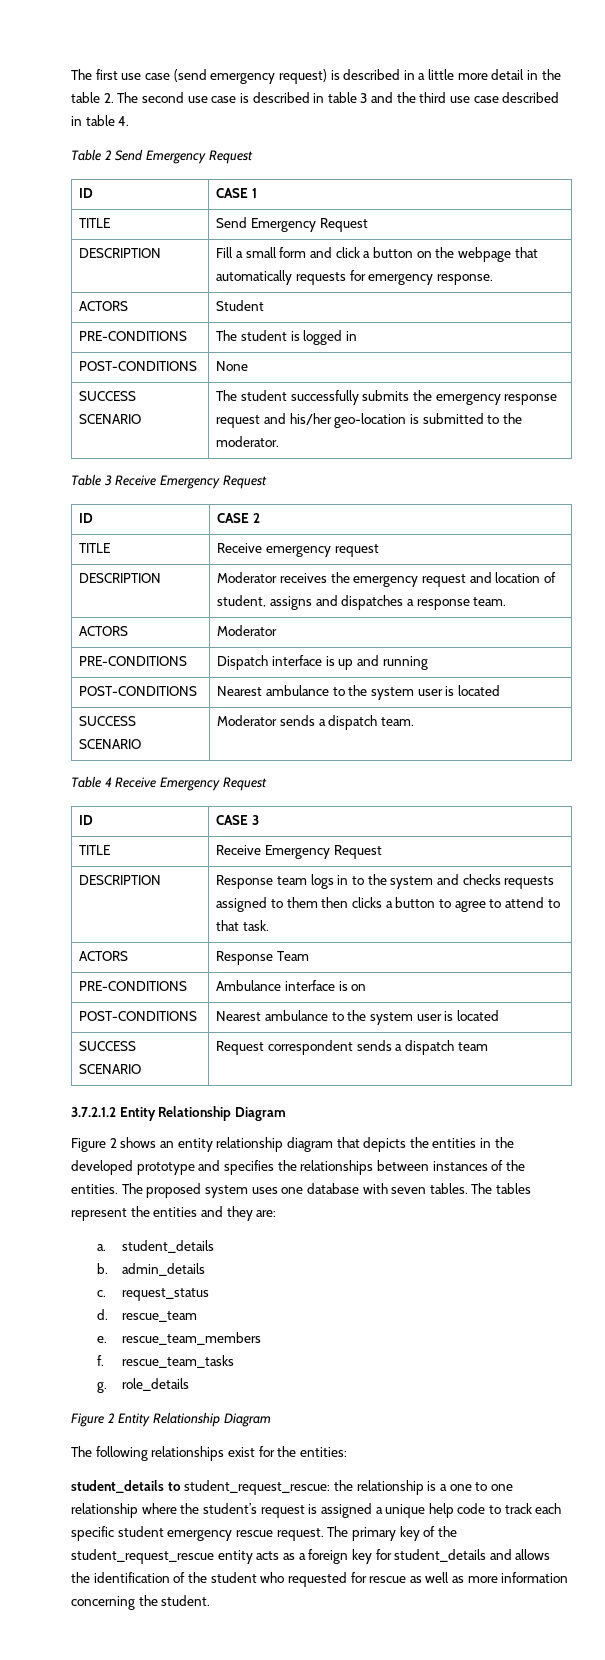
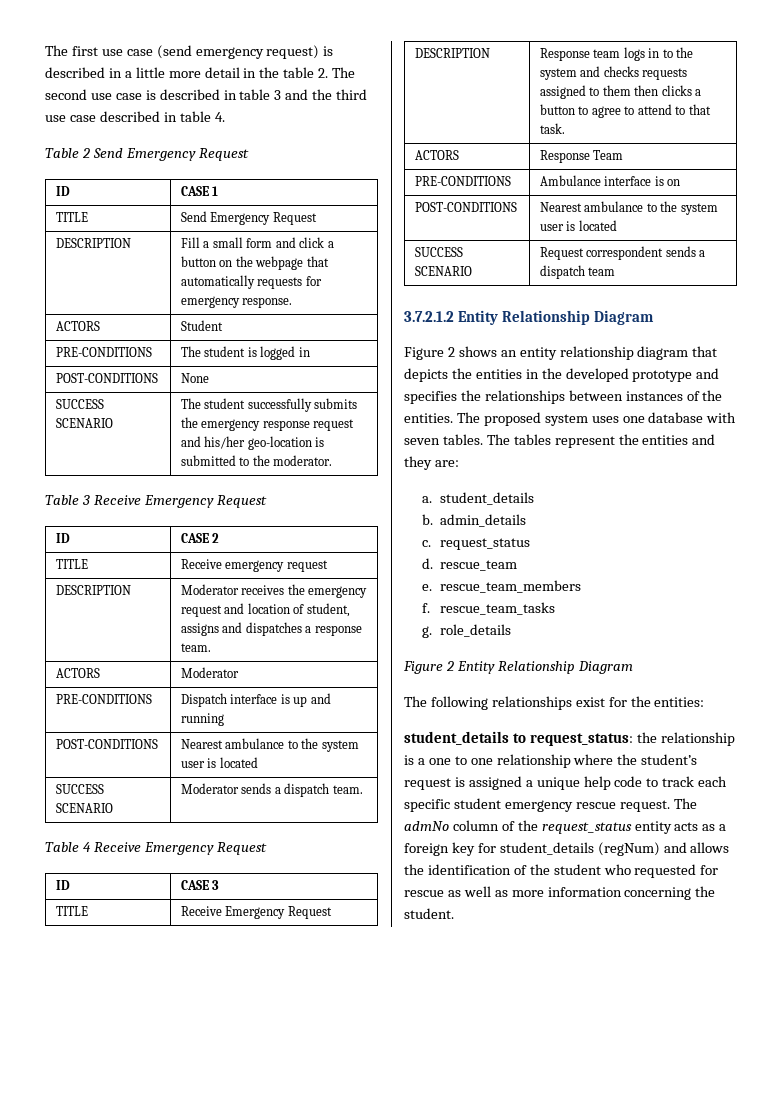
[184,1480,331,1495] student_request_rescue: -> [529,733,633,746] request_status:
[351,1526,457,1541] [71,1549,214,1564] primary key of the student_request_rescue -> [404,820,632,834] admNo column of the request_status
(487, 1555) none -> [597,842,660,856] (regNum)

